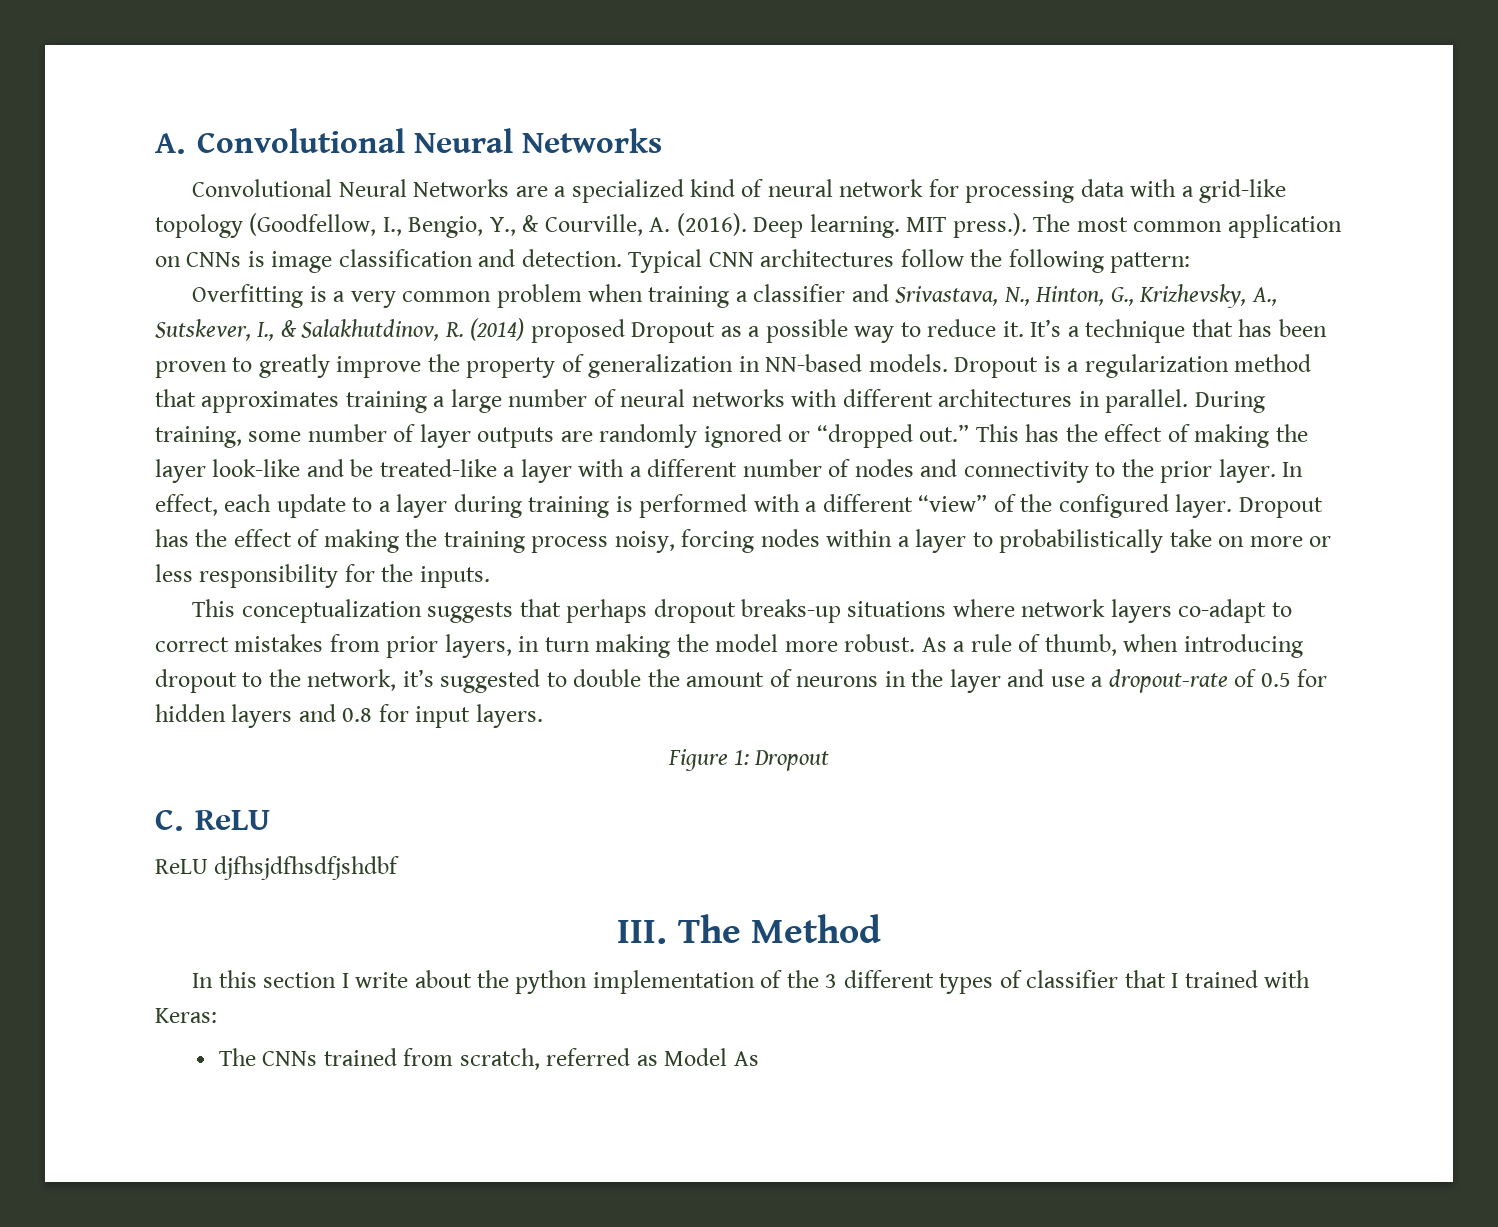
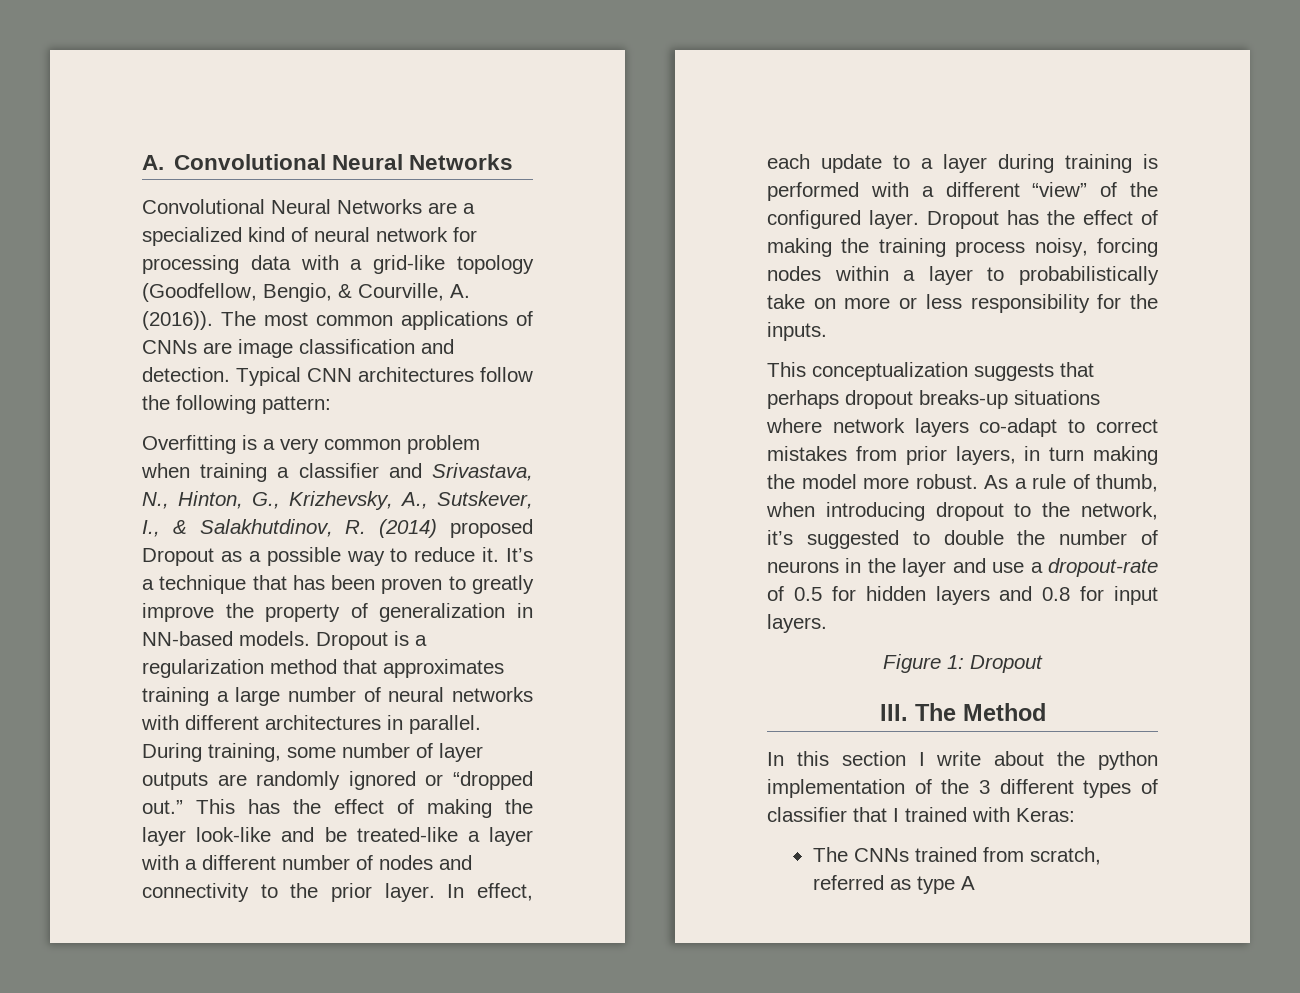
[382,213,1342,238] [155,251,265,267] I., Bengio, Y., & Courville, A. (2016). Deep learning. MIT press.). The most common application on CNNs is -> [263,283,470,302] [142,311,533,330] [142,340,232,354] Bengio, & Courville, A. (2016)). The most common applications of CNNs are
[686,672,765,687] amount -> [1059,530,1128,545] number
[155,809,270,831] [155,856,400,880] // C. ReLU // ReLU djfhsjdfhsdfjshdbf -> (1043, 664) none
[664,1048,759,1066] Model As -> [916,876,975,894] type A

